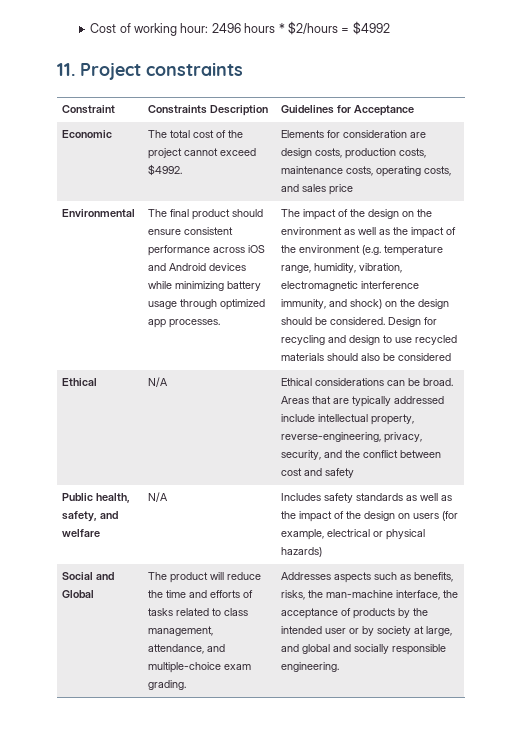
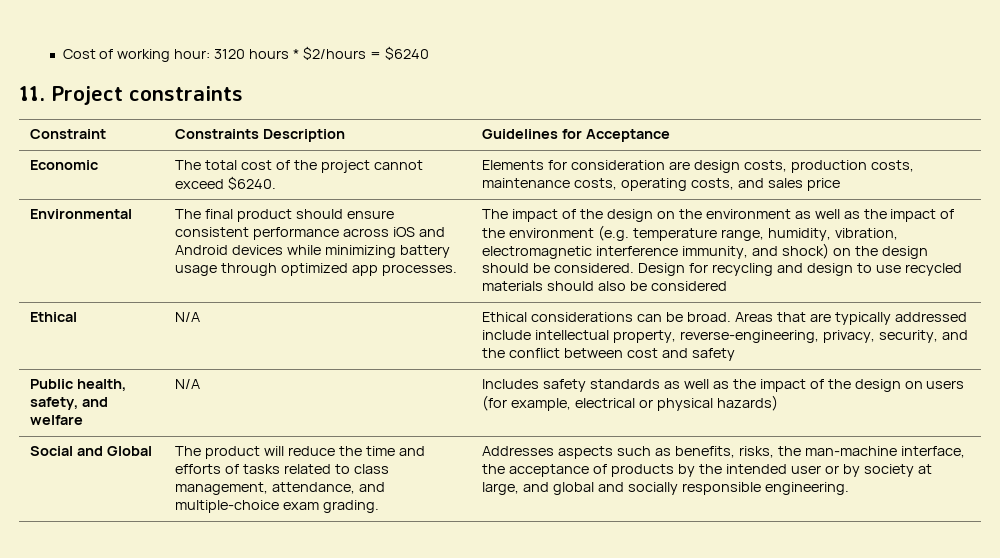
[211,23,241,33] 2496 -> [214,49,246,59] 3120
[352,21,390,35] $4992 -> [384,46,429,60] $6240
[148,164,183,176] $4992. -> [228,176,277,190] $6240.

